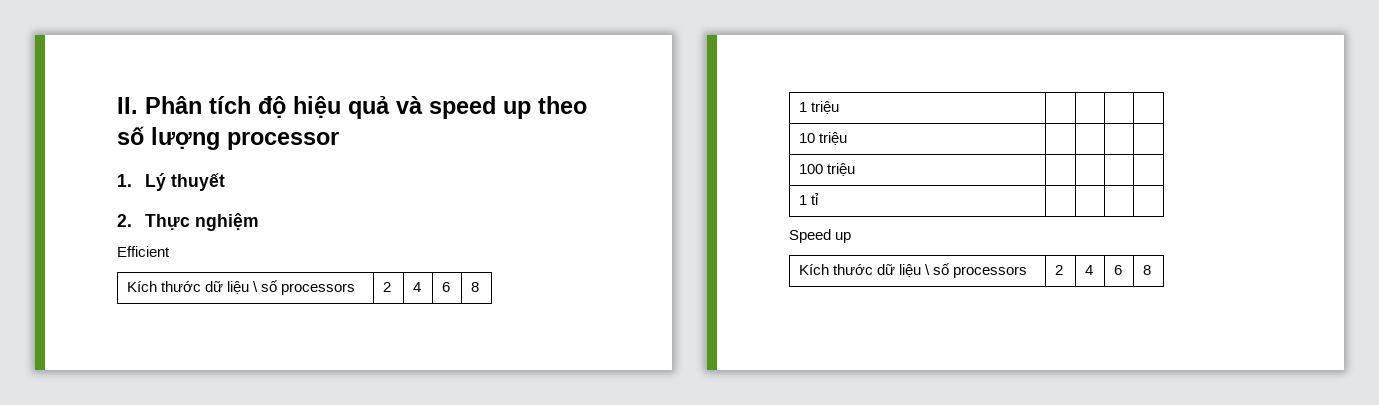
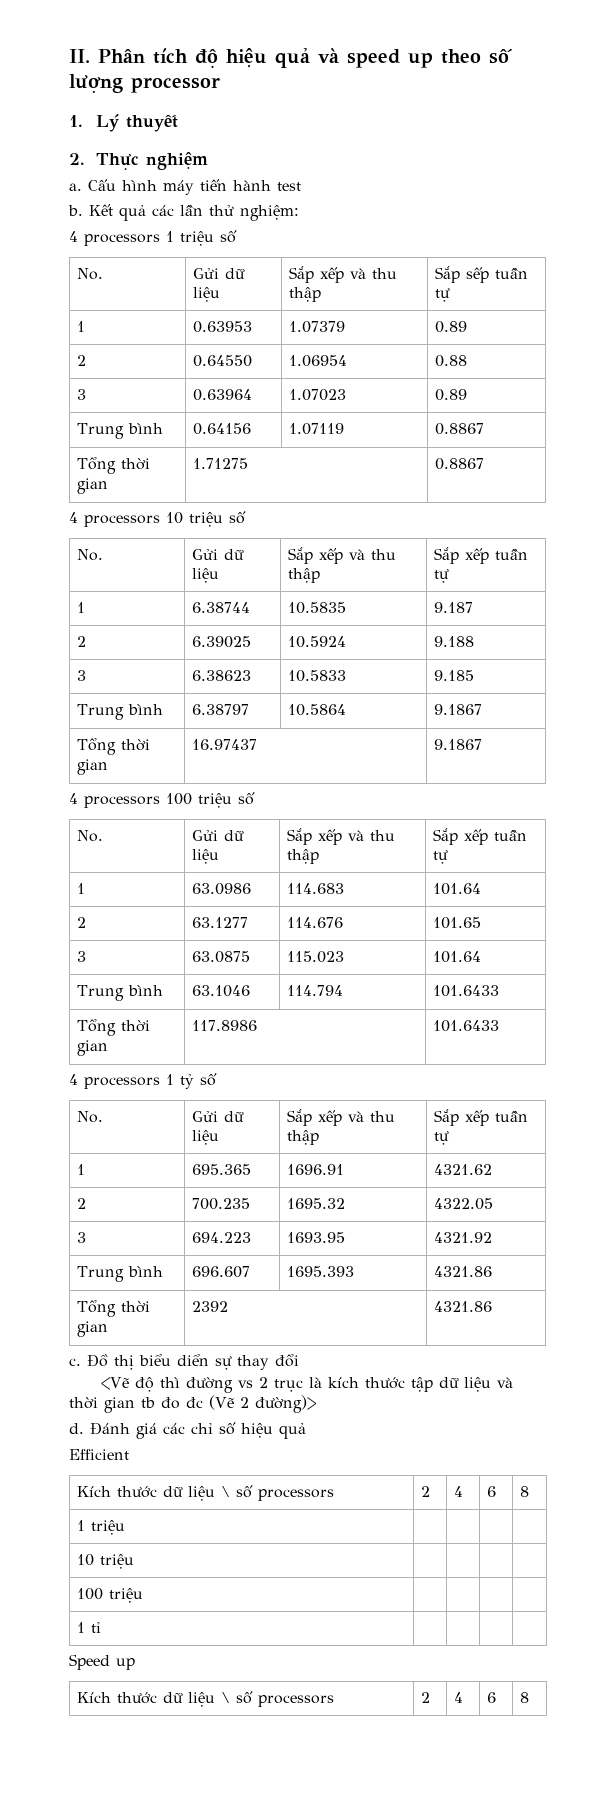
(260, 222) none -> [69,179,301,195] [68,204,299,221] [69,230,237,246] [77,268,104,280] [193,268,246,279] [193,287,221,302] [289,266,398,283] [289,287,322,302] [435,266,529,283] [435,288,451,302] [77,321,86,332] [193,321,253,333] [289,321,346,333] [435,321,468,333] [77,355,87,366] [193,355,253,367] [289,355,348,367] [435,355,468,367] [77,389,87,400] [193,389,253,401] [289,389,347,401] [435,389,468,401] [77,423,163,439] [193,423,252,435] [289,423,345,435] [435,423,485,435] [77,457,151,474] [77,478,109,494] [193,458,249,469] [435,458,485,470] [69,511,246,527] [77,549,104,561] [192,549,245,560] [192,568,220,583] [288,547,397,564] [288,568,321,583] [434,547,529,564] [434,569,450,583] [77,602,86,613] [192,602,251,613] [288,602,347,614] [434,602,474,613] [77,636,87,647] [192,636,252,648] [288,636,347,648] [434,636,475,647] [77,670,87,681] [192,670,252,681] [288,670,347,682] [434,670,475,681] [77,704,163,720] [192,704,250,715] [288,704,347,716] [434,704,483,715] [77,738,151,755] [77,759,109,775] [192,739,258,750] [434,739,483,750] [69,792,255,808] [77,830,104,842] [192,830,245,841] [192,849,220,864] [287,828,396,845] [287,849,320,864] [433,828,528,845] [433,850,449,864] [77,883,86,894] [192,883,252,895] [287,883,345,894] [433,883,482,895] [77,917,87,928] [192,917,249,928] [287,917,344,928] [433,917,482,929] [77,951,87,962] [192,951,251,963] [287,951,345,963] [433,951,482,963] [77,985,163,1001] [192,985,251,997] [287,985,344,996] [433,985,500,997] [77,1019,151,1036] [77,1040,109,1056] [192,1020,258,1031] [433,1020,500,1032] [69,1073,217,1089] [77,1111,104,1123] [192,1111,245,1122] [192,1130,220,1145] [287,1109,396,1126] [287,1130,320,1145] [434,1109,529,1126] [434,1131,450,1145] [77,1164,86,1175] [192,1164,252,1175] [287,1164,345,1175] [434,1164,493,1175] [77,1198,87,1209] [192,1198,251,1210] [287,1198,346,1209] [434,1198,494,1210] [77,1232,87,1243] [192,1232,252,1243] [287,1232,346,1243] [434,1232,493,1243] [77,1266,163,1282] [192,1266,251,1278] [287,1266,355,1277] [434,1266,493,1277] [77,1300,151,1317] [77,1321,109,1337] [192,1301,229,1312] [434,1301,493,1312] [69,1354,299,1370] [101,1377,514,1393] [69,1395,316,1413] [69,1422,306,1439] // a. Cấu hình máy tiến hành test // b. Kết quả các lần thử nghiệm: // 4 processors 1 triệu số // No. | Gửi dữ liệu | Sắp xếp và thu thập | Sắp sếp tuần tự // 1 | 0.63953 | 1.07379 | 0.89 // 2 | 0.64550 | 1.06954 | 0.88 // 3 | 0.63964 | 1.07023 | 0.89 // Trung bình | 0.64156 | 1.07119 | 0.8867 // Tổng thời gian | 1.71275 | 0.8867 // 4 processors 10 triệu số // No. | Gửi dữ liệu | Sắp xếp và thu thập | Sắp xếp tuần tự // 1 | 6.38744 | 10.5835 | 9.187 // 2 | 6.39025 | 10.5924 | 9.188 // 3 | 6.38623 | 10.5833 | 9.185 // Trung bình | 6.38797 | 10.5864 | 9.1867 // Tổng thời gian | 16.97437 | 9.1867 // 4 processors 100 triệu số // No. | Gửi dữ liệu | Sắp xếp và thu thập | Sắp xếp tuần tự // 1 | 63.0986 | 114.683 | 101.64 // 2 | 63.1277 | 114.676 | 101.65 // 3 | 63.0875 | 115.023 | 101.64 // Trung bình | 63.1046 | 114.794 | 101.6433 // Tổng thời gian | 117.8986 | 101.6433 // 4 processors 1 tỷ số // No. | Gửi dữ liệu | Sắp xếp và thu thập | Sắp xếp tuần tự // 1 | 695.365 | 1696.91 | 4321.62 // 2 | 700.235 | 1695.32 | 4322.05 // 3 | 694.223 | 1693.95 | 4321.92 // Trung bình | 696.607 | 1695.393 | 4321.86 // Tổng thời gian | 2392 | 4321.86 // c. Đồ thị biểu diển sự thay đổi // <Vẽ độ thì đường vs 2 trục là kích thước tập dữ liệu và thời gian tb đo đc (Vẽ 2 đường)> // d. Đánh giá các chỉ số hiệu quả

